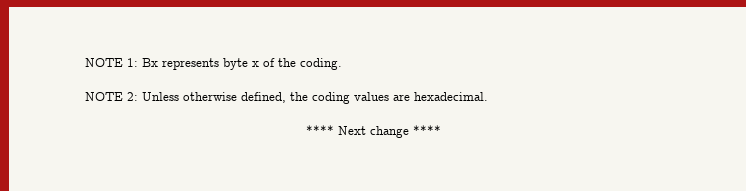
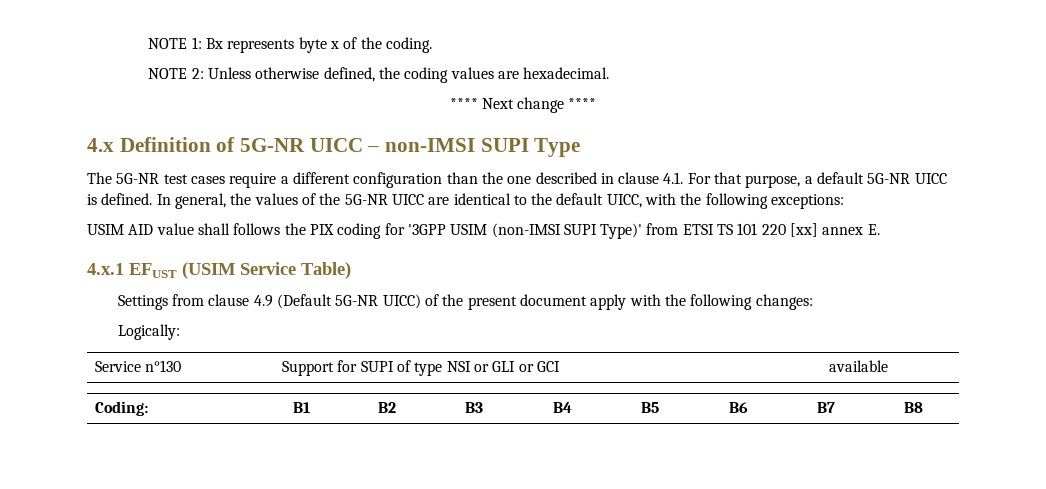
(441, 130) none -> [87,137,581,157] [87,172,947,188] [87,193,845,209] [87,223,880,239] [87,262,351,279] [117,294,813,310] [117,324,180,340] [95,360,182,372] [282,360,561,376] [829,360,889,372] [95,401,149,416] [293,402,310,413] [378,402,396,413] [465,402,483,413] [552,402,572,413] [641,402,659,413] [728,402,748,413] [816,402,835,413] [904,402,923,413] // 4.x Definition of 5G-NR UICC – non-IMSI SUPI Type // The 5G-NR test cases require a different configuration than the one described in clause 4.1. For that purpose, a default 5G-NR UICC is defined. In general, the values of the 5G-NR UICC are identical to the default UICC, with the following exceptions: // USIM AID value shall follows the PIX coding for '3GPP USIM (non-IMSI SUPI Type)' from ETSI TS 101 220 [xx] annex E. // 4.x.1 EFUST (USIM Service Table) // Settings from clause 4.9 (Default 5G-NR UICC) of the present document apply with the following changes: // Logically: // Service n°130 | Support for SUPI of type NSI or GLI or GCI | available // Coding: | B1 | B2 | B3 | B4 | B5 | B6 | B7 | B8

